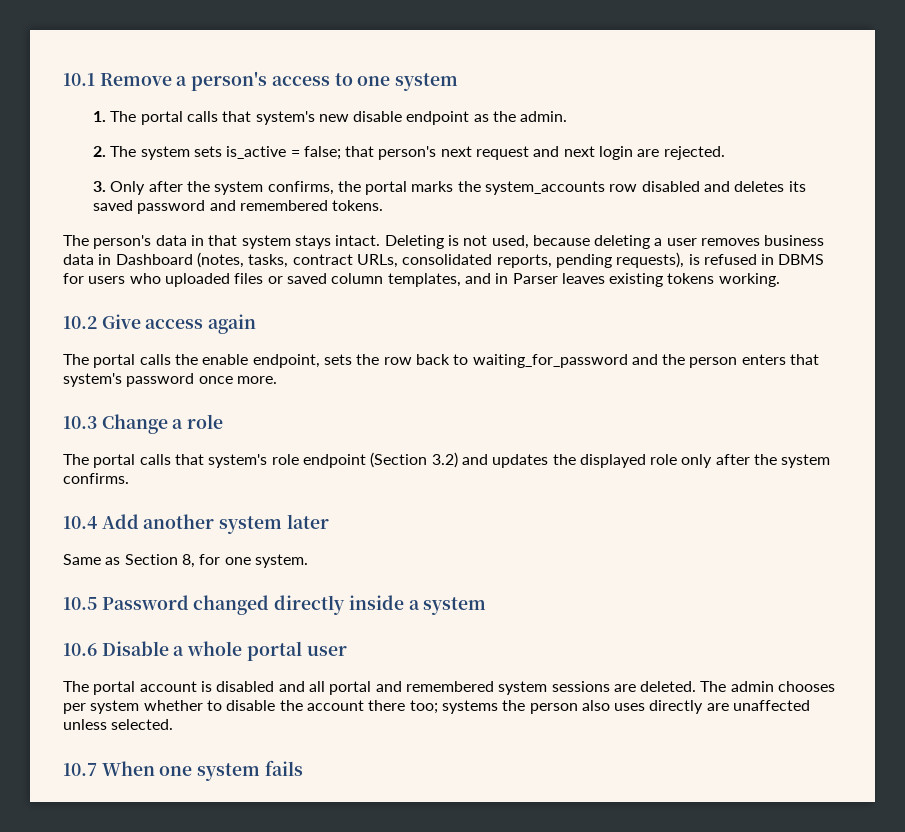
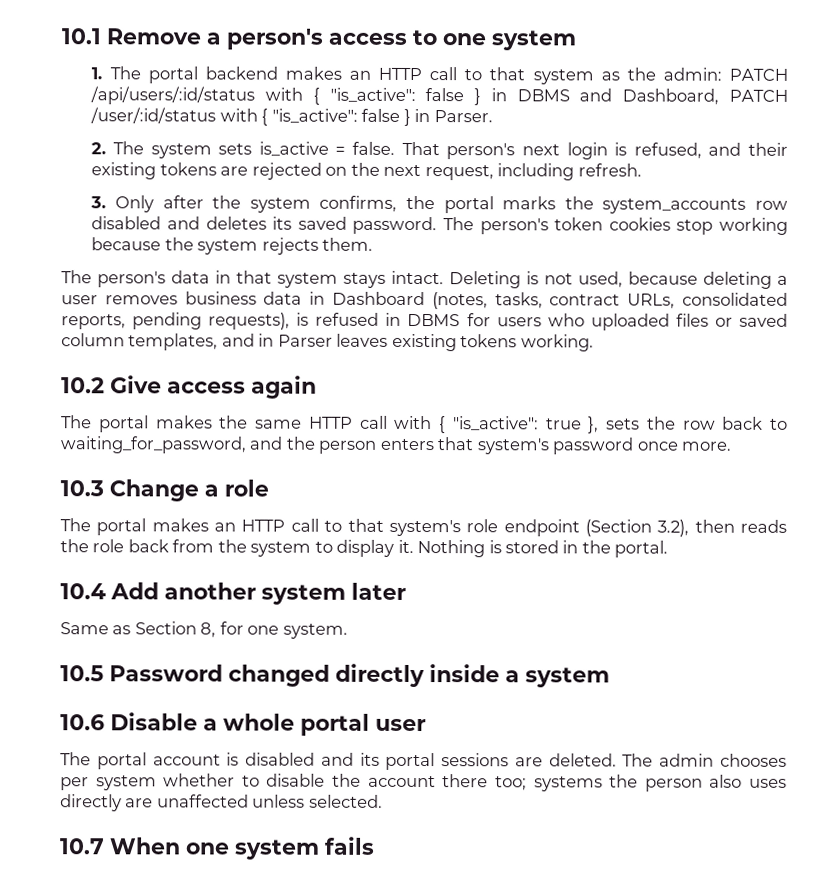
[186,111,568,125] calls that system's new disable endpoint as the admin. -> [204,66,788,85] [90,86,789,106] [90,107,493,126] backend makes an HTTP call to that system as the admin: PATCH /api/users/:id/status with { "is_active": false } in DBMS and Dashboard, PATCH /user/:id/status with { "is_active": false } in Parser.
[303,146,725,160] false; that person's next request and next login are rejected. -> [352,141,788,160] [91,162,642,181] false. That person's next login is refused, and their existing tokens are rejected on the next request, including refresh.
[137,200,384,214] password and remembered tokens. -> [352,216,788,235] [91,237,374,255] password. The person's token cookies stop working because the system rejects them.
[139,354,320,368] calls the enable endpoint, -> [155,415,600,434] makes the same HTTP call with { "is_active": true },
[472,354,628,368] waiting_for_password -> [60,436,247,454] waiting_for_password,
[139,454,171,465] calls -> [151,518,343,532] makes an HTTP call to
[431,452,831,468] [63,473,129,484] 3.2) and updates the displayed role only after the system confirms. -> [657,519,787,537] [60,539,669,558] 3.2), then reads the role back from the system to display it. Nothing is stored in the portal.
[308,681,548,695] all portal and remembered system -> [359,752,436,771] its portal

